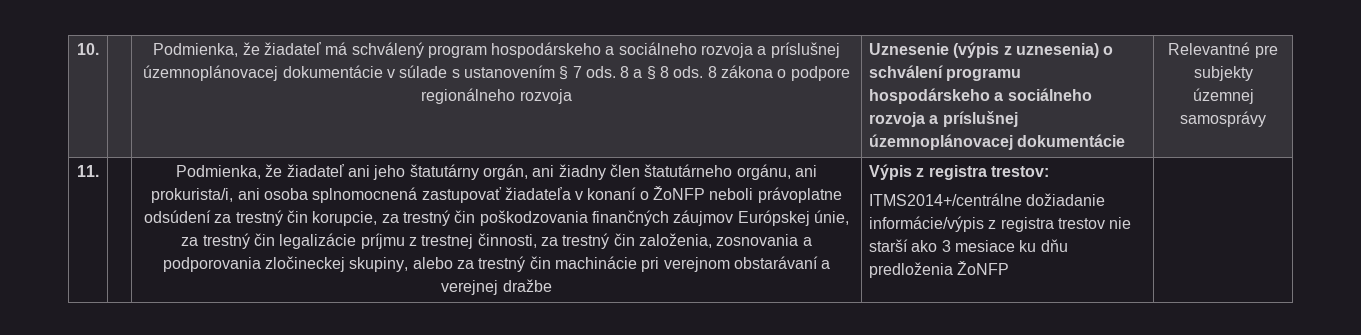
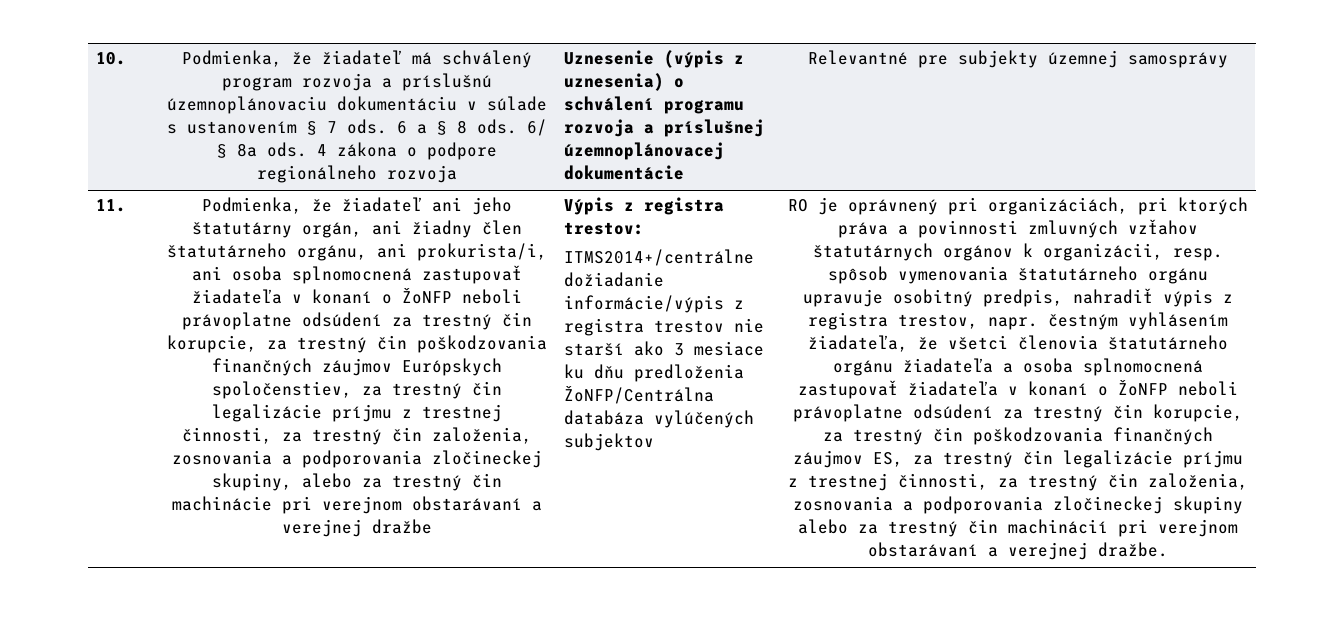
[491,42,840,58] [143,65,383,81] hospodárskeho a sociálneho rozvoja a príslušnej územnoplánovacej dokumentácie -> [302,73,492,91] [167,96,457,114] rozvoja a príslušnú územnoplánovaciu dokumentáciu
[620,66,630,78] 8 -> [397,121,407,134] 6
[707,66,717,78] 8 -> [527,119,547,136] [217,142,327,158] 6/ § 8a ods. 4
[869,88,1092,104] hospodárskeho a sociálneho -> (745, 106) none
[737,210,849,226] Európskej únie, -> [402,358,502,376] [212,381,352,399] Európskych spoločenstiev,
[957,261,1010,275] ŽoNFP | -> [564,386,715,404] [564,410,755,428] [564,433,655,451] [787,197,1248,215] [837,219,1198,238] [812,243,1223,261] [827,266,1208,284] [802,288,1233,307] [807,312,1228,330] [807,335,1228,352] [832,358,1203,376] [797,380,1238,399] [792,404,1243,422] [822,427,1213,445] [792,450,1243,468] [787,473,1248,491] [792,496,1243,514] [797,519,1238,537] [867,542,1168,560] ŽoNFP/Centrálna databáza vylúčených subjektov | RO je oprávnený pri organizáciách, pri ktorých práva a povinnosti zmluvných vzťahov štatutárnych orgánov k organizácii, resp. spôsob vymenovania štatutárneho orgánu upravuje osobitný predpis, nahradiť výpis z registra trestov, napr. čestným vyhlásením žiadateľa, že všetci členovia štatutárneho orgánu žiadateľa a osoba splnomocnená zastupovať žiadateľa v konaní o ŽoNFP neboli právoplatne odsúdení za trestný čin korupcie, za trestný čin poškodzovania finančných záujmov ES, za trestný čin legalizácie príjmu z trestnej činnosti, za trestný čin založenia, zosnovania a podporovania zločineckej skupiny alebo za trestný čin machinácií pri verejnom obstarávaní a verejnej dražbe.

